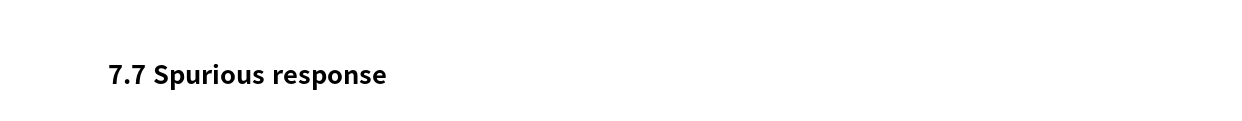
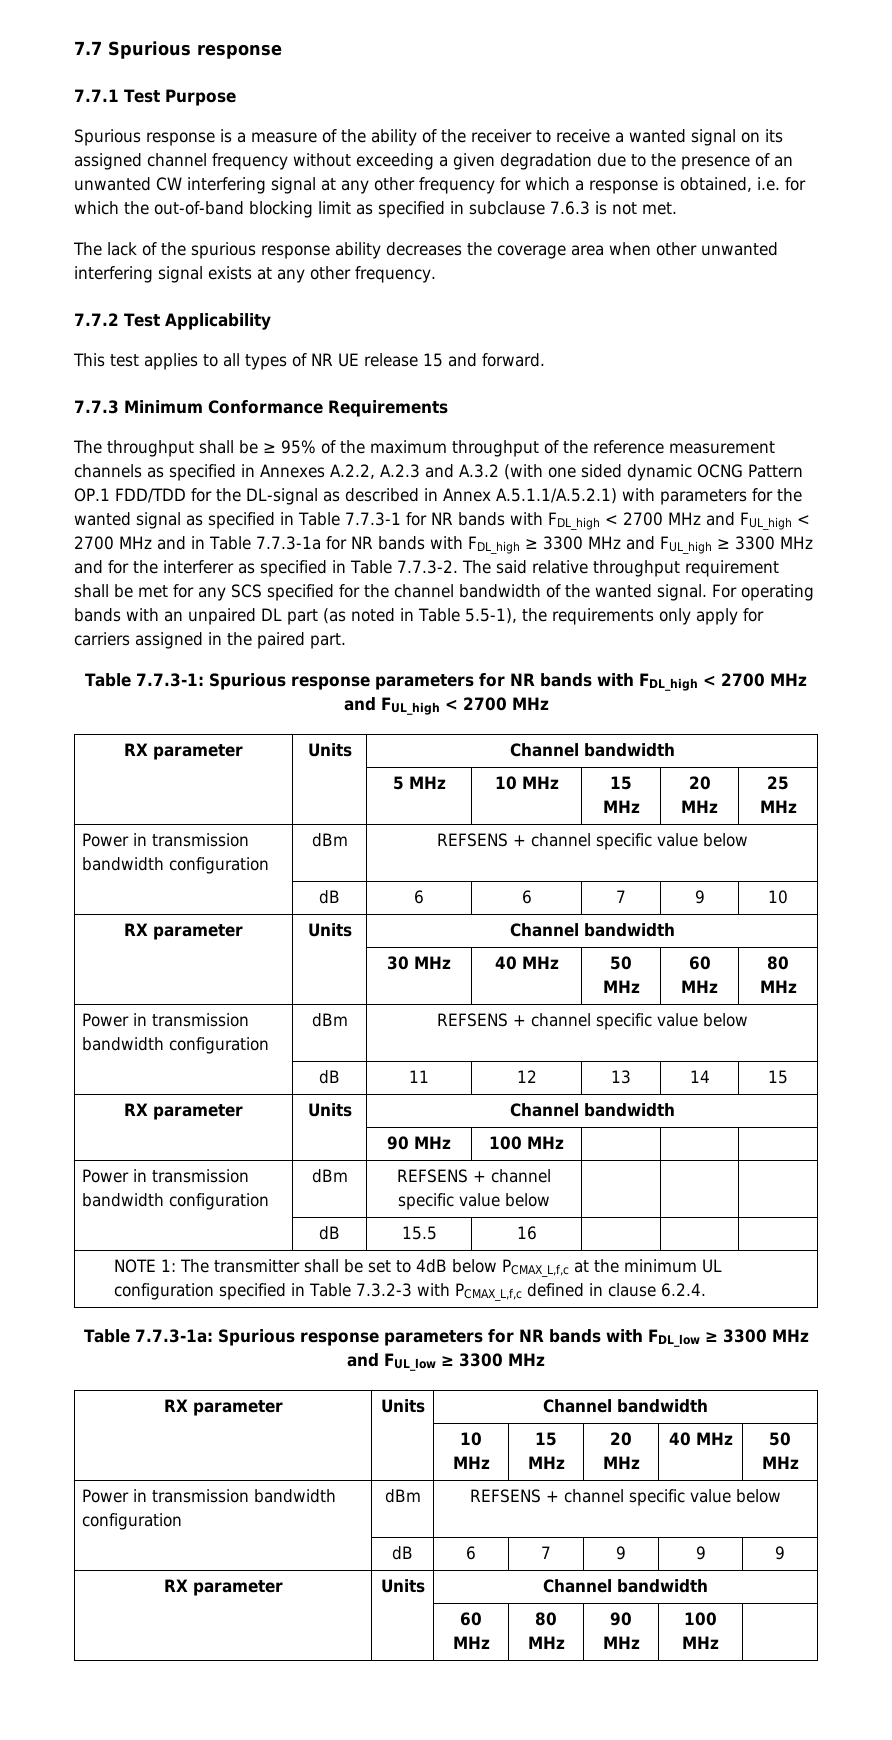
(387, 80) none -> [74,89,236,106] [74,129,783,146] [74,153,793,170] [74,177,806,194] [74,201,677,218] [73,242,778,259] [74,266,436,283] [74,313,271,330] [73,353,545,370] [74,400,448,417] [73,440,775,457] [74,464,803,481] [74,488,802,505] [74,512,810,530] [74,536,813,554] [74,560,779,577] [74,584,814,601] [74,608,764,625] [74,632,346,649] [85,673,807,691] [343,697,549,715] [124,743,243,760] [307,743,352,757] [509,743,675,757] [392,776,446,790] [494,776,559,790] [610,776,632,790] [602,800,640,813] [688,776,711,790] [681,800,718,813] [767,776,789,790] [759,800,797,813] [82,833,250,847] [82,857,270,874] [311,833,348,847] [436,833,748,850] [319,890,340,904] [414,890,424,904] [521,890,532,904] [616,890,626,903] [694,890,705,904] [768,890,788,904] [124,923,243,940] [307,923,352,937] [509,923,675,937] [387,956,451,970] [494,956,559,970] [610,956,632,970] [602,980,640,993] [688,956,711,970] [681,980,718,993] [767,956,789,970] [759,980,797,993] [82,1013,250,1027] [82,1037,270,1054] [311,1013,348,1027] [436,1013,748,1030] [319,1070,340,1084] [409,1070,429,1083] [516,1070,537,1083] [611,1070,631,1084] [689,1070,710,1083] [768,1070,788,1084] [124,1103,243,1120] [307,1103,352,1117] [509,1103,675,1117] [387,1136,451,1150] [489,1136,564,1150] [82,1169,250,1183] [82,1193,270,1210] [311,1169,348,1183] [397,1169,551,1183] [398,1193,550,1210] [319,1226,340,1240] [401,1226,437,1240] [516,1226,537,1240] [113,1259,722,1277] [113,1283,706,1301] [83,1329,809,1347] [347,1353,545,1371] [163,1399,283,1416] [380,1399,425,1413] [543,1399,708,1413] [460,1432,482,1446] [452,1456,490,1469] [535,1432,557,1446] [527,1456,565,1469] [610,1432,632,1446] [602,1456,640,1469] [668,1432,733,1446] [769,1432,791,1446] [761,1456,799,1469] [82,1489,337,1503] [82,1513,183,1530] [384,1489,421,1503] [470,1489,781,1506] [392,1546,413,1560] [466,1546,476,1560] [541,1546,551,1559] [616,1546,626,1560] [695,1546,706,1560] [775,1546,785,1560] [163,1579,283,1596] [380,1579,425,1593] [543,1579,708,1593] [460,1612,482,1626] [452,1636,490,1649] [535,1612,557,1626] [527,1636,565,1649] [610,1612,632,1626] [602,1636,640,1649] [684,1612,717,1626] [682,1636,719,1649] // 7.7.1 Test Purpose // Spurious response is a measure of the ability of the receiver to receive a wanted signal on its assigned channel frequency without exceeding a given degradation due to the presence of an unwanted CW interfering signal at any other frequency for which a response is obtained, i.e. for which the out-of-band blocking limit as specified in subclause 7.6.3 is not met. // The lack of the spurious response ability decreases the coverage area when other unwanted interfering signal exists at any other frequency. // 7.7.2 Test Applicability // This test applies to all types of NR UE release 15 and forward. // 7.7.3 Minimum Conformance Requirements // The throughput shall be ≥ 95% of the maximum throughput of the reference measurement channels as specified in Annexes A.2.2, A.2.3 and A.3.2 (with one sided dynamic OCNG Pattern OP.1 FDD/TDD for the DL-signal as described in Annex A.5.1.1/A.5.2.1) with parameters for the wanted signal as specified in Table 7.7.3-1 for NR bands with FDL_high < 2700 MHz and FUL_high < 2700 MHz and in Table 7.7.3-1a for NR bands with FDL_high ≥ 3300 MHz and FUL_high ≥ 3300 MHz and for the interferer as specified in Table 7.7.3-2. The said relative throughput requirement shall be met for any SCS specified for the channel bandwidth of the wanted signal. For operating bands with an unpaired DL part (as noted in Table 5.5-1), the requirements only apply for carriers assigned in the paired part. // Table 7.7.3-1: Spurious response parameters for NR bands with FDL_high < 2700 MHz and FUL_high < 2700 MHz // RX parameter | Units | Channel bandwidth // | | 5 MHz | 10 MHz | 15 MHz | 20 MHz | 25 MHz // Power in transmission bandwidth configuration | dBm | REFSENS + channel specific value below // | dB | 6 | 6 | 7 | 9 | 10 // RX parameter | Units | Channel bandwidth // | | 30 MHz | 40 MHz | 50 MHz | 60 MHz | 80 MHz // Power in transmission bandwidth configuration | dBm | REFSENS + channel specific value below // | dB | 11 | 12 | 13 | 14 | 15 // RX parameter | Units | Channel bandwidth // | | 90 MHz | 100 MHz | | | // Power in transmission bandwidth configuration | dBm | REFSENS + channel specific value below | | | // | dB | 15.5 | 16 | | | // NOTE 1: The transmitter shall be set to 4dB below PCMAX_L,f,c at the minimum UL configuration specified in Table 7.3.2-3 with PCMAX_L,f,c defined in clause 6.2.4. // Table 7.7.3-1a: Spurious response parameters for NR bands with FDL_low ≥ 3300 MHz and FUL_low ≥ 3300 MHz // RX parameter | Units | Channel bandwidth // | | 10 MHz | 15 MHz | 20 MHz | 40 MHz | 50 MHz // Power in transmission bandwidth configuration | dBm | REFSENS + channel specific value below // | dB | 6 | 7 | 9 | 9 | 9 // RX parameter | Units | Channel bandwidth // | | 60 MHz | 80 MHz | 90 MHz | 100 MHz |

